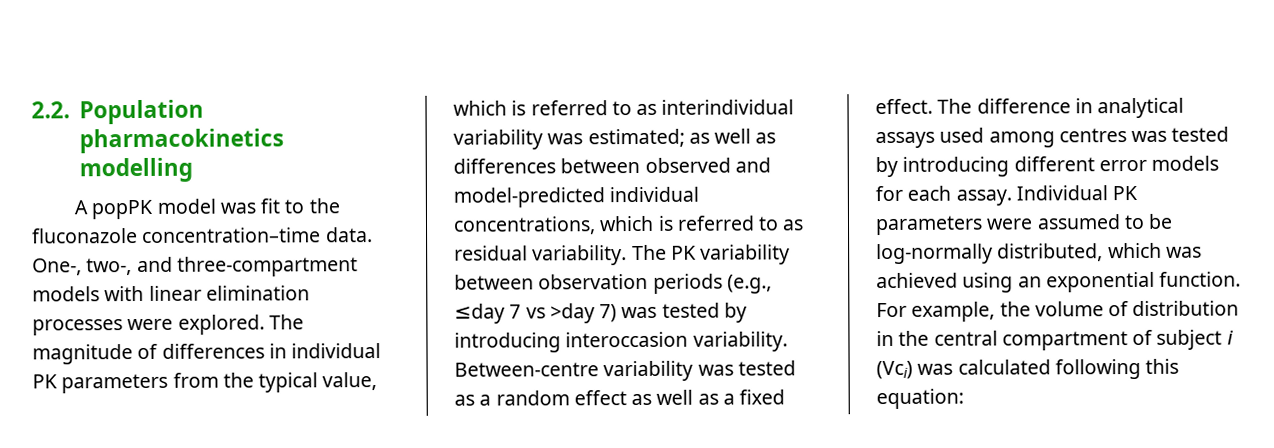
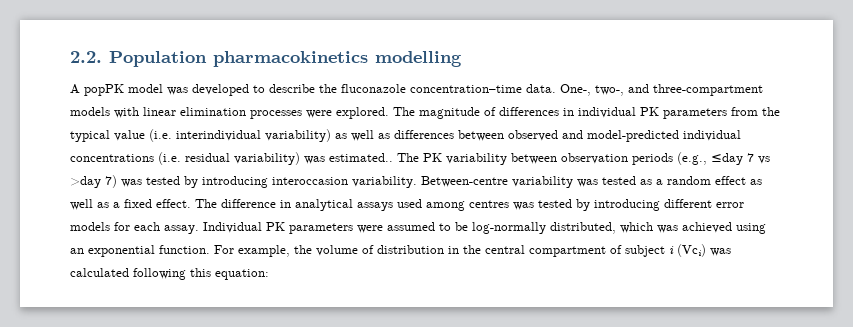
[260,198,305,214] fit to -> [192,84,315,96] developed to describe
[322,372,378,391] [453,99,795,116] [453,128,685,150] value, which is referred to as interindividual variability was estimated; -> [114,129,331,142] value (i.e. interindividual variability)
[453,215,805,235] [454,245,628,266] concentrations, which is referred to as residual variability. -> [70,152,393,165] concentrations (i.e. residual variability) was estimated..

